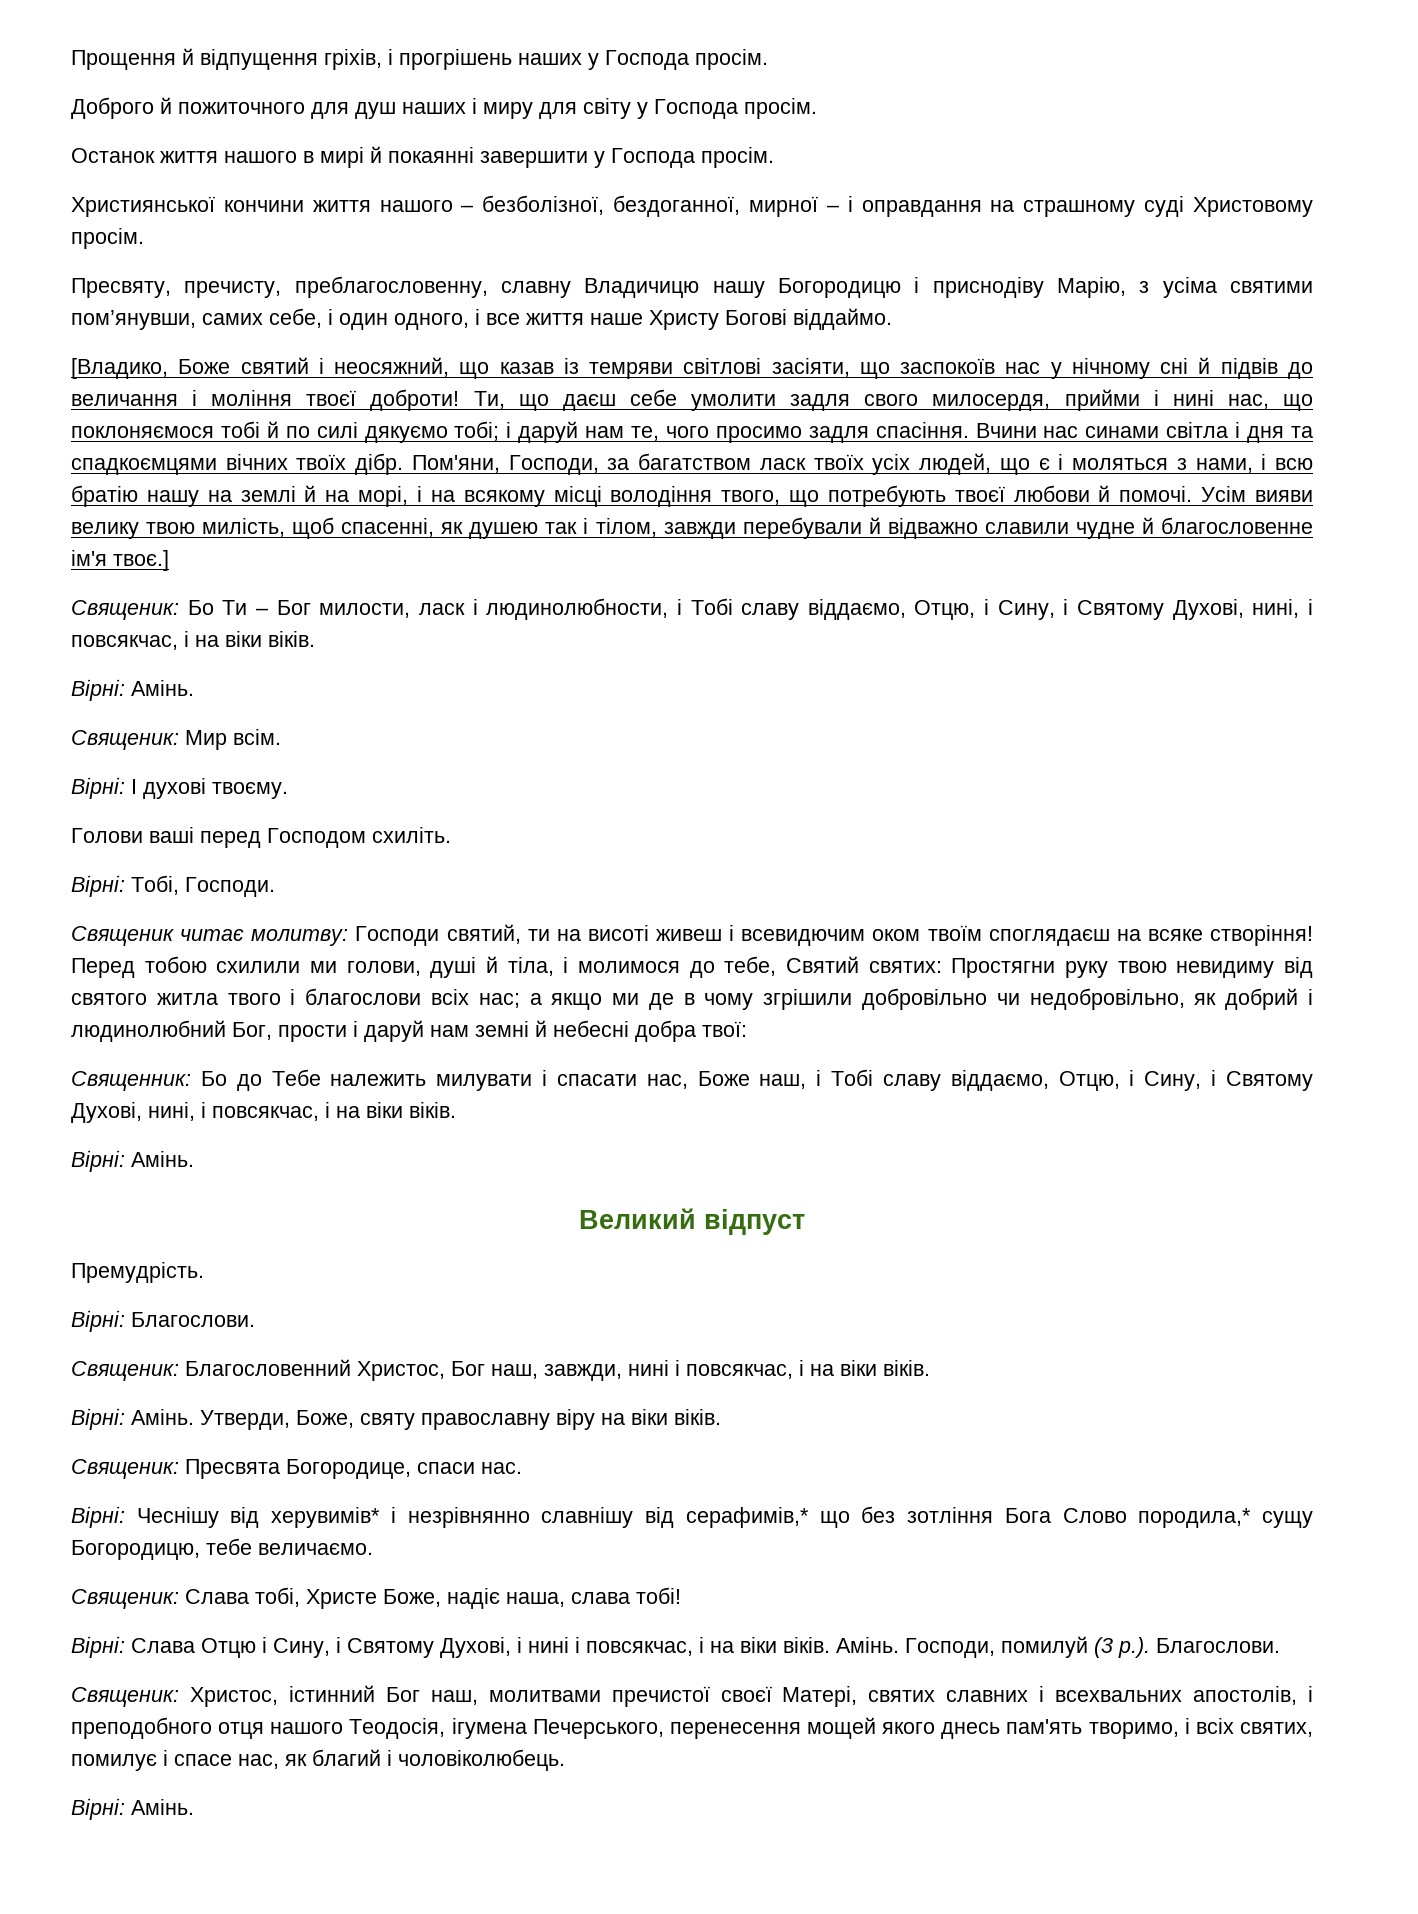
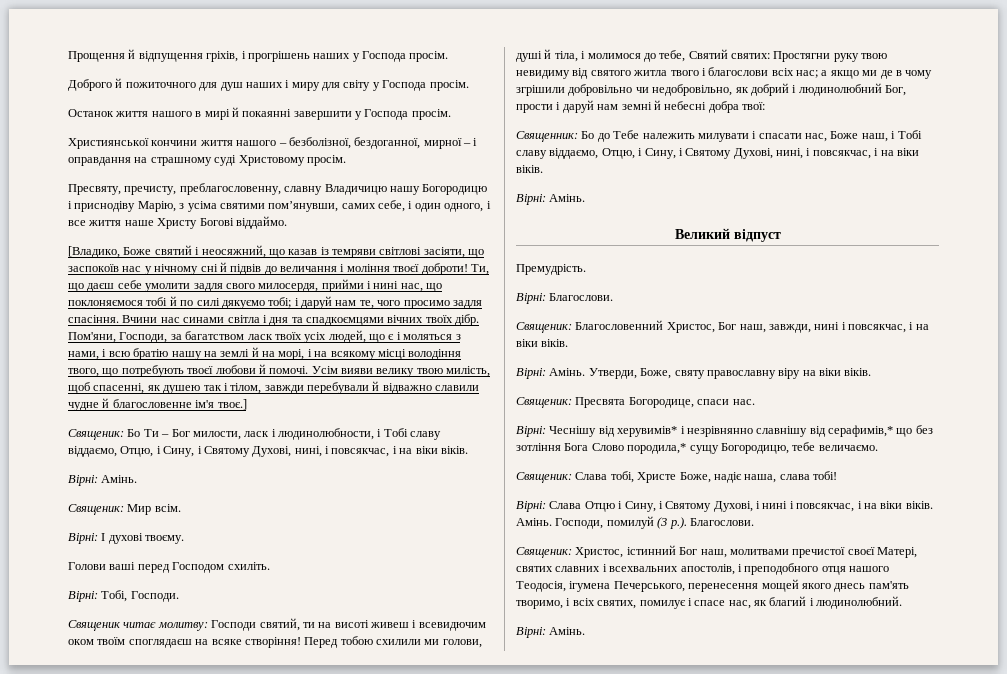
[398,1749,565,1771] чоловіколюбець. -> [816,596,903,609] людинолюбний.

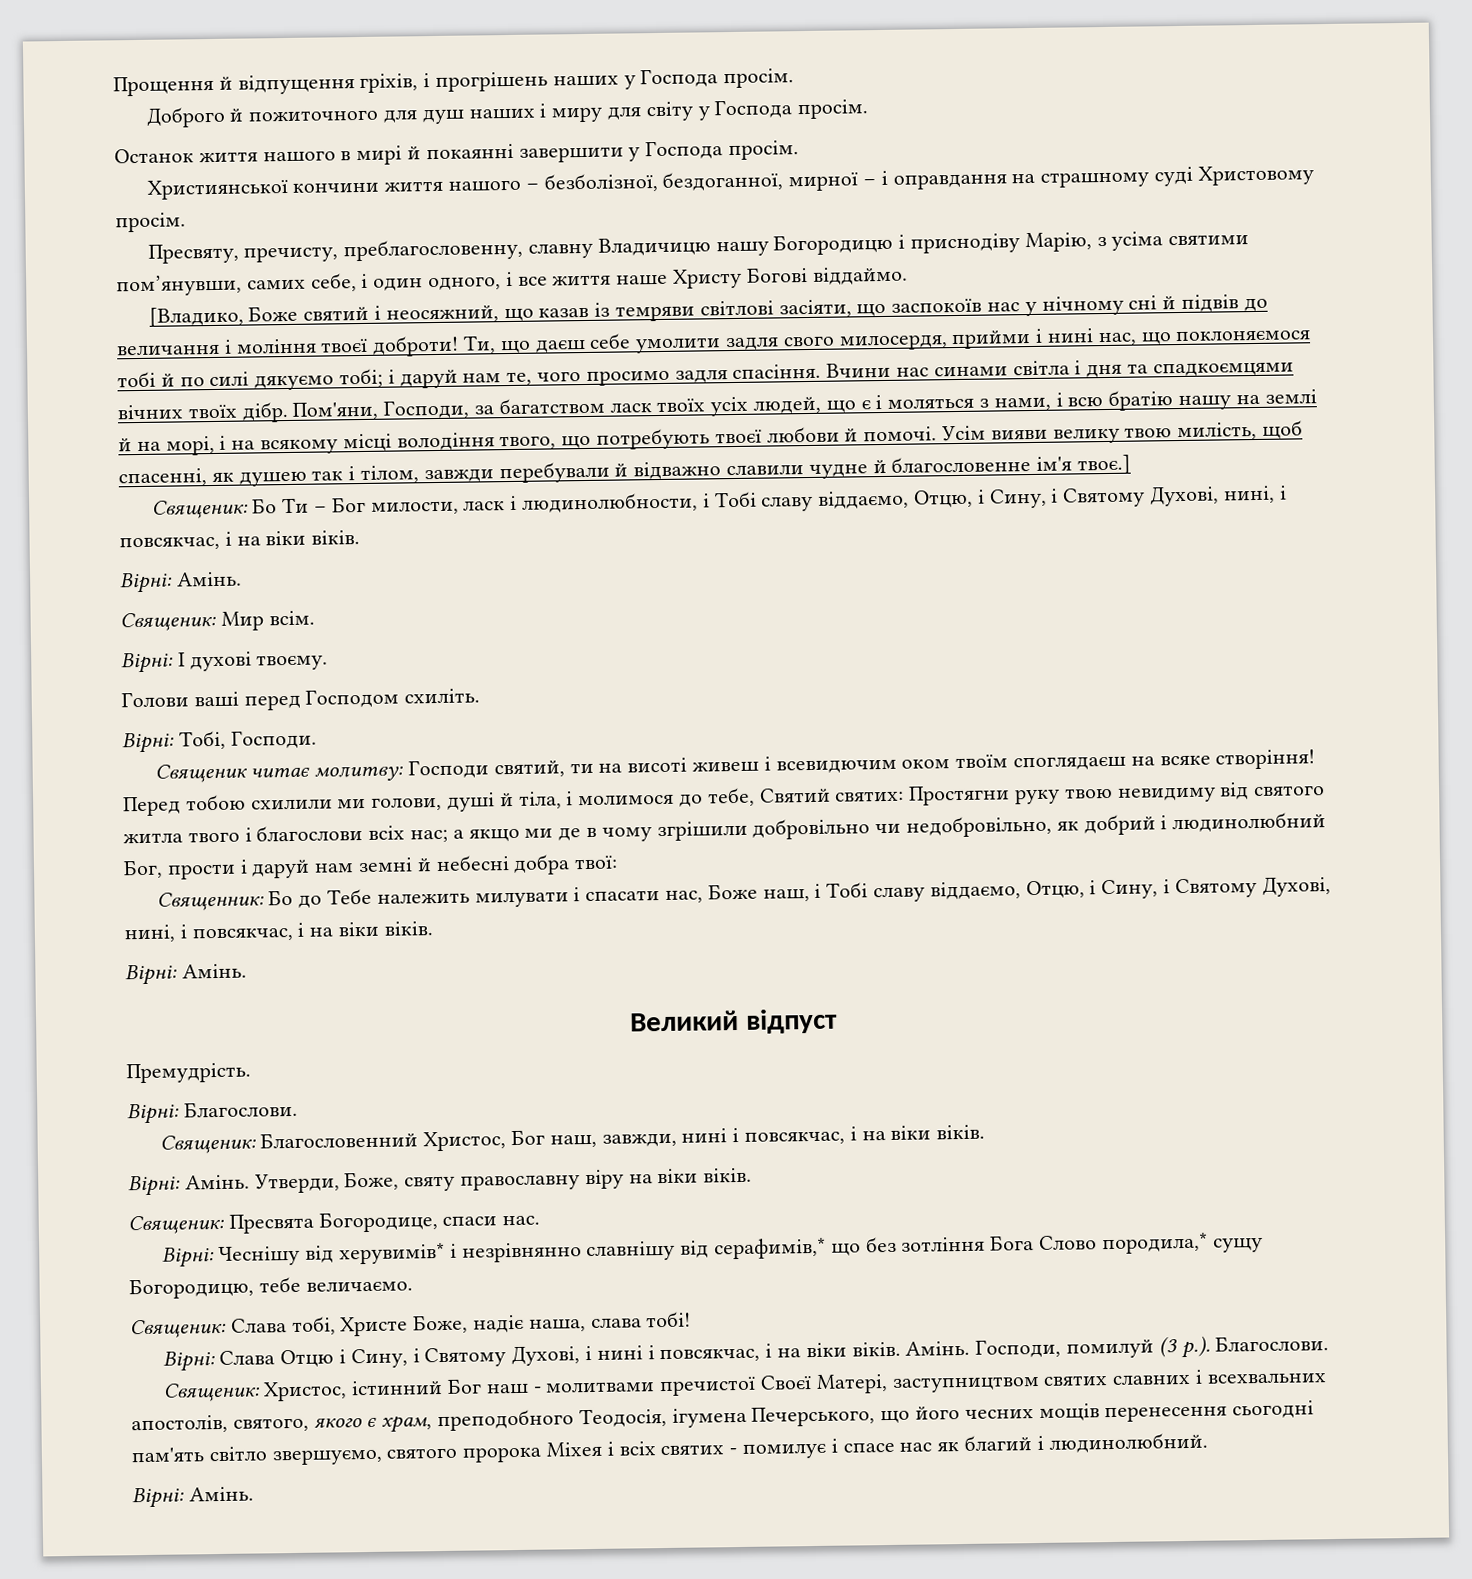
[700,547,917,558] наш, молитвами пречистої своєї Матері, -> [485,1374,1040,1397] наш - молитвами пречистої Своєї Матері, заступництвом
[737,563,889,575] [516,579,909,592] [516,598,637,609] і преподобного отця нашого Теодосія, ігумена Печерського, перенесення мощей якого днесь пам'ять творимо, і всіх святих, -> [232,1400,1315,1433] [131,1441,738,1466] святого, якого є храм, преподобного Теодосія, ігумена Печерського, що його чесних мощів перенесення сьогодні пам'ять світло звершуємо, святого пророка Міхея і всіх святих -
[728,600,751,609] нас, -> [899,1442,933,1452] нас

